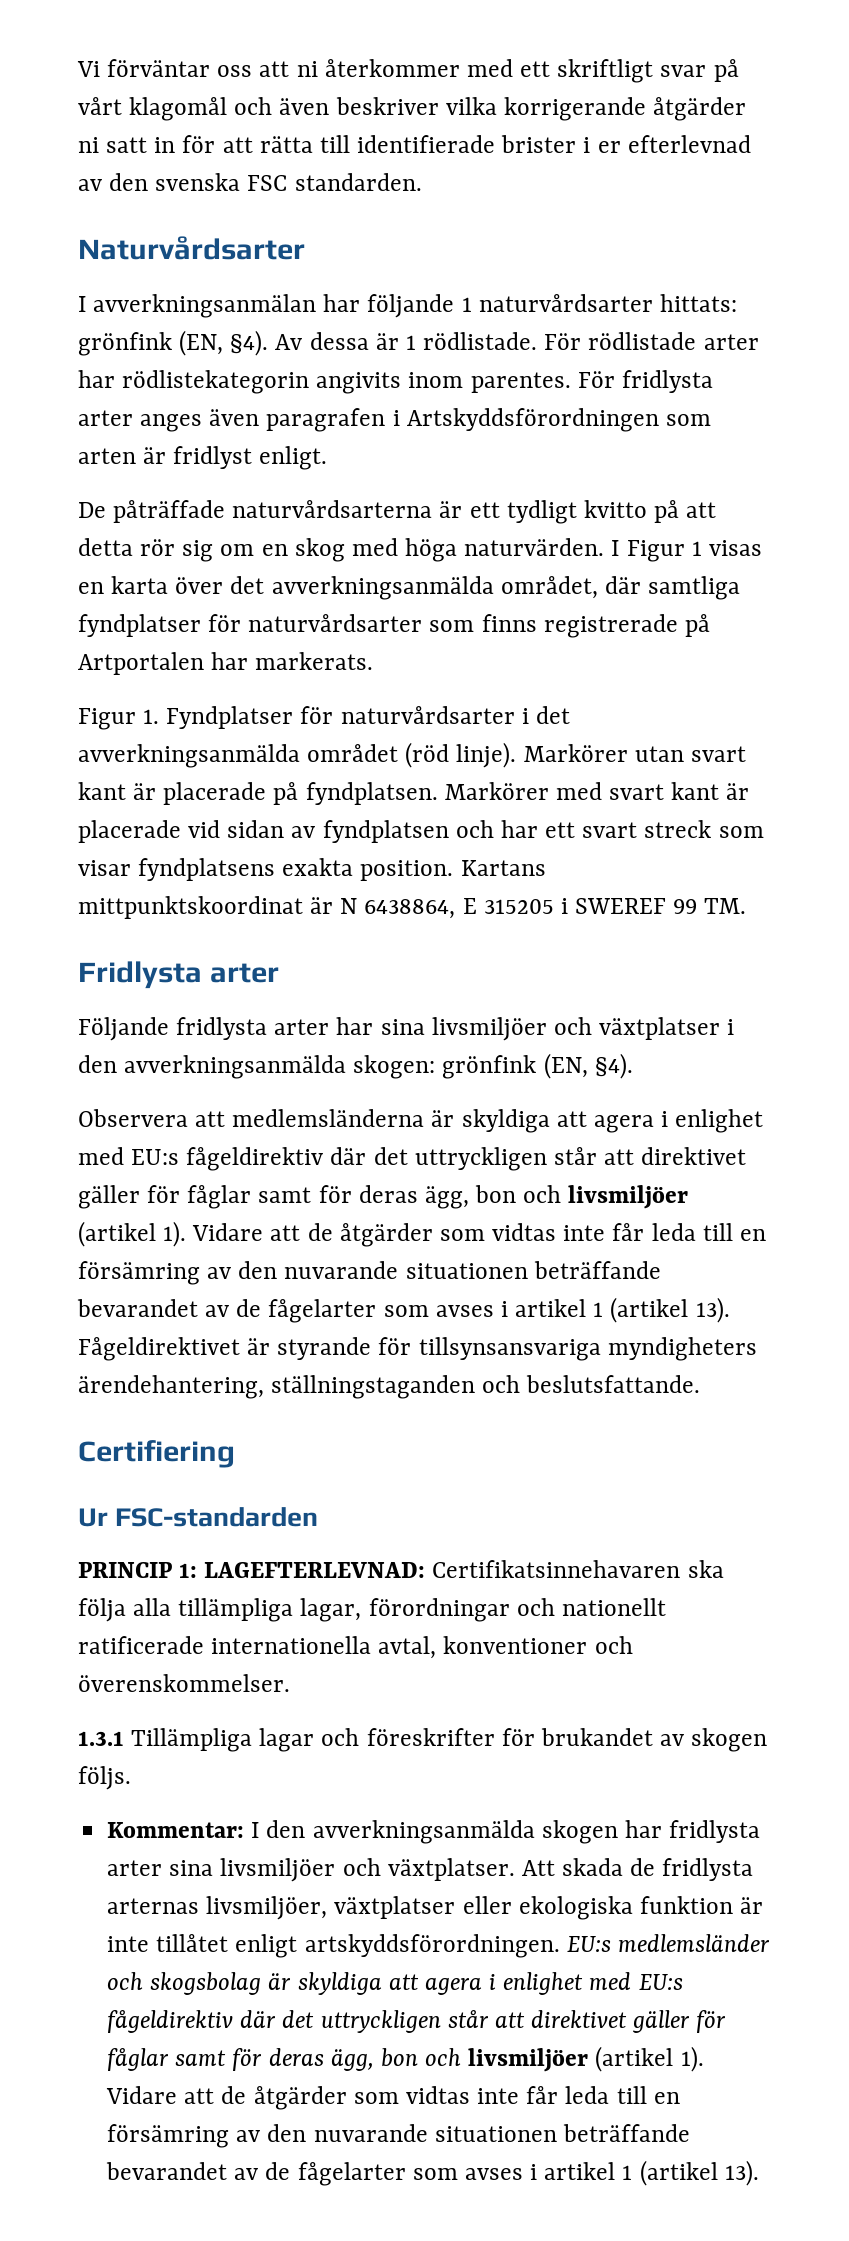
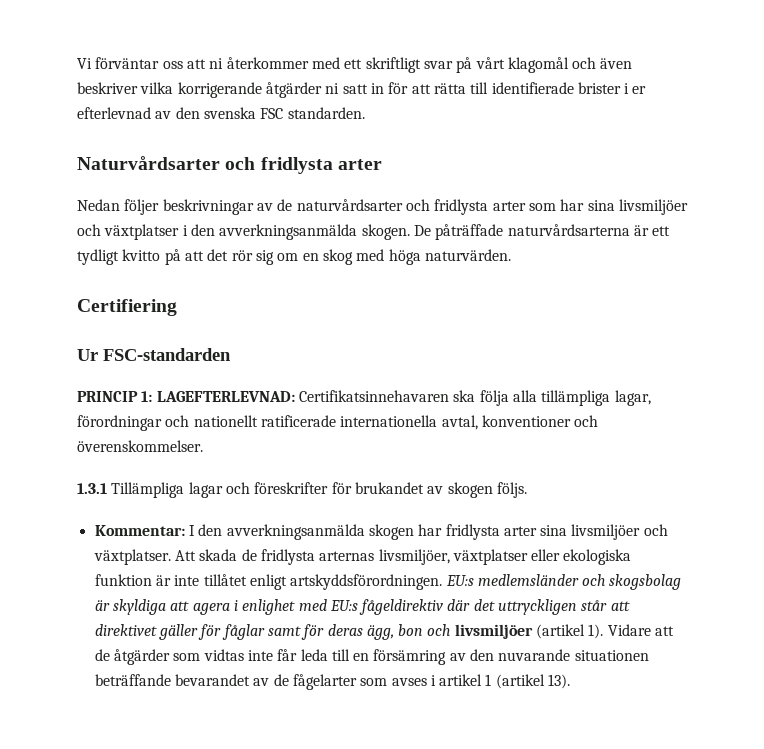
[78,294,737,318] [78,330,759,356] [78,370,713,394] [78,408,711,432] [78,446,328,470] // I avverkningsanmälan har följande 1 naturvårdsarter hittats: grönfink (EN, §4). Av dessa är 1 rödlistade. För rödlistade arter har rödlistekategorin angivits inom parentes. För fridlysta arter anges även paragrafen i Artskyddsförordningen som arten är fridlyst enligt. // -> [225,157,382,174] [77,199,688,215] [77,224,410,240] och fridlysta arter // Nedan följer beskrivningar av de naturvårdsarter och fridlysta arter som har sina livsmiljöer och växtplatser i den avverkningsanmälda skogen.
[78,538,133,556] detta -> [207,249,229,261] det
[611,540,762,562] [78,576,741,600] [78,614,710,638] [78,652,374,675] [78,706,570,730] [78,742,746,768] [78,782,750,805] [78,820,764,843] [78,858,546,881] [78,896,747,919] [78,961,279,989] [78,1017,735,1041] [78,1053,633,1079] [78,1109,764,1133] [78,1147,747,1171] [78,1185,689,1209] [78,1221,766,1247] [78,1261,661,1285] [77,1297,730,1323] [78,1337,757,1361] [78,1375,701,1399] I Figur 1 visas en karta över det avverkningsanmälda området, där samtliga fyndplatser för naturvårdsarter som finns registrerade på Artportalen har markerats. // Figur 1. Fyndplatser för naturvårdsarter i det avverkningsanmälda området (röd linje). Markörer utan svart kant är placerade på fyndplatsen. Markörer med svart kant är placerade vid sidan av fyndplatsen och har ett svart streck som visar fyndplatsens exakta position. Kartans mittpunktskoordinat är N 6438864, E 315205 i SWEREF 99 TM. // Fridlysta arter // Följande fridlysta arter har sina livsmiljöer och växtplatser i den avverkningsanmälda skogen: grönfink (EN, §4). // Observera att medlemsländerna är skyldiga att agera i enlighet med EU:s fågeldirektiv där det uttryckligen står att direktivet gäller för fåglar samt för deras ägg, bon och livsmiljöer (artikel 1). Vidare att de åtgärder som vidtas inte får leda till en försämring av den nuvarande situationen beträffande bevarandet av de fågelarter som avses i artikel 1 (artikel 13). Fågeldirektivet är styrande för tillsynsansvariga myndigheters ärendehantering, ställningstaganden och beslutsfattande. -> (511, 255) none

